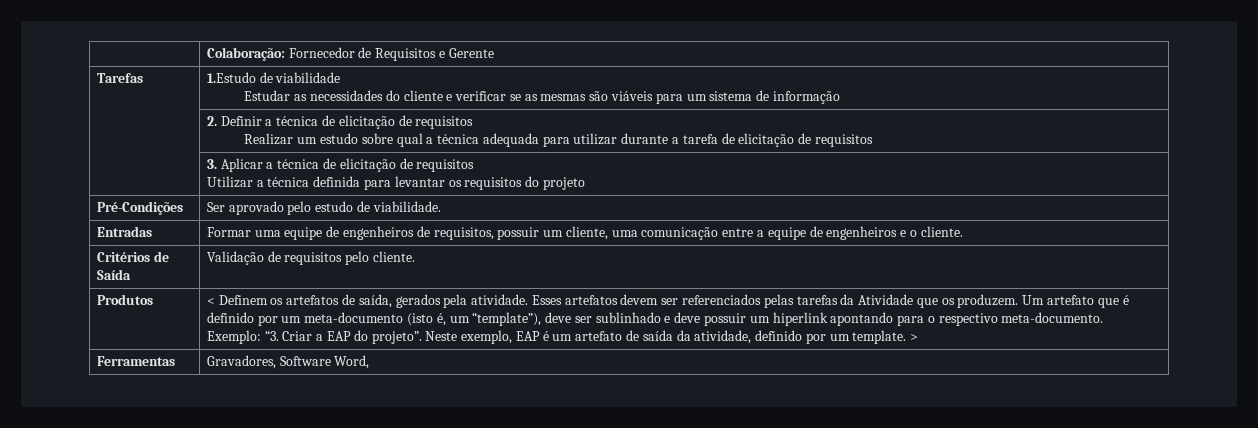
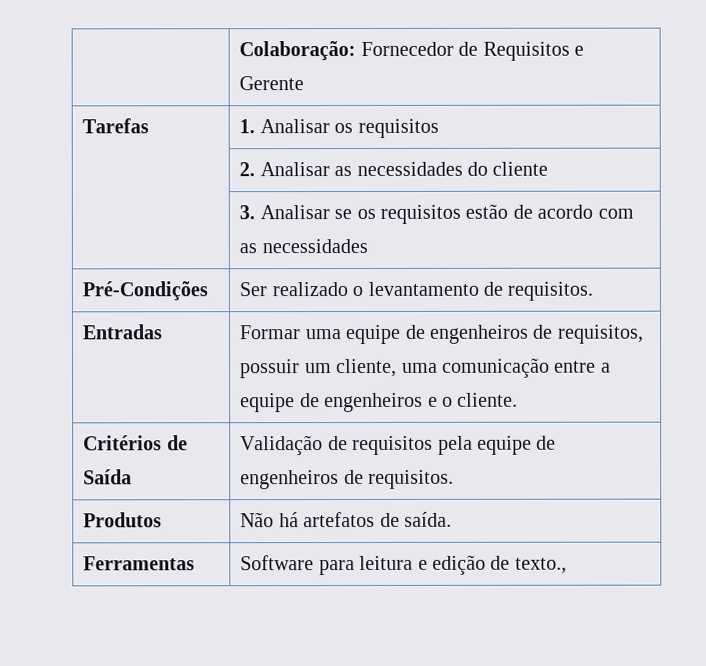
[206,72,341,83] [244,90,840,104] [206,115,474,129] [244,133,873,147] [206,158,475,172] [206,176,585,190] [96,201,183,215] [206,201,441,215] 1.Estudo de viabilidade // Estudar as necessidades do cliente e verificar se as mesmas são viáveis para um sistema de informação // | 2. Definir a técnica de elicitação de requisitos // Realizar um estudo sobre qual a técnica adequada para utilizar durante a tarefa de elicitação de requisitos // | 3. Aplicar a técnica de elicitação de requisitos // Utilizar a técnica definida para levantar os requisitos do projeto // Pré-Condições | Ser aprovado pelo estudo de viabilidade. -> [239,118,439,138] [239,161,549,177] [239,203,634,224] [239,238,368,254] [82,281,209,302] [239,281,594,301] 1. Analisar os requisitos // | 2. Analisar as necessidades do cliente // | 3. Analisar se os requisitos estão de acordo com as necessidades // Pré-Condições | Ser realizado o levantamento de requisitos.
[345,251,415,265] [96,294,153,305] [206,294,1129,308] [206,312,1104,326] [206,330,919,344] [96,356,175,366] [206,355,370,369] pelo cliente. // Produtos | < Definem os artefatos de saída, gerados pela atividade. Esses artefatos devem ser referenciados pelas tarefas da Atividade que os produzem. Um artefato que é definido por um meta-documento (isto é, um “template”), deve ser sublinhado e deve possuir um hiperlink apontando para o respectivo meta-documento. Exemplo: “3. Criar a EAP do projeto”. Neste exemplo, EAP é um artefato de saída da atividade, definido por um template. > // Ferramentas | Gravadores, Software Word, -> [437,435,557,455] [240,469,455,490] [83,512,163,528] [240,511,452,528] [83,556,196,571] [240,554,567,576] pela equipe de engenheiros de requisitos. // Produtos | Não há artefatos de saída. // Ferramentas | Software para leitura e edição de texto.,

